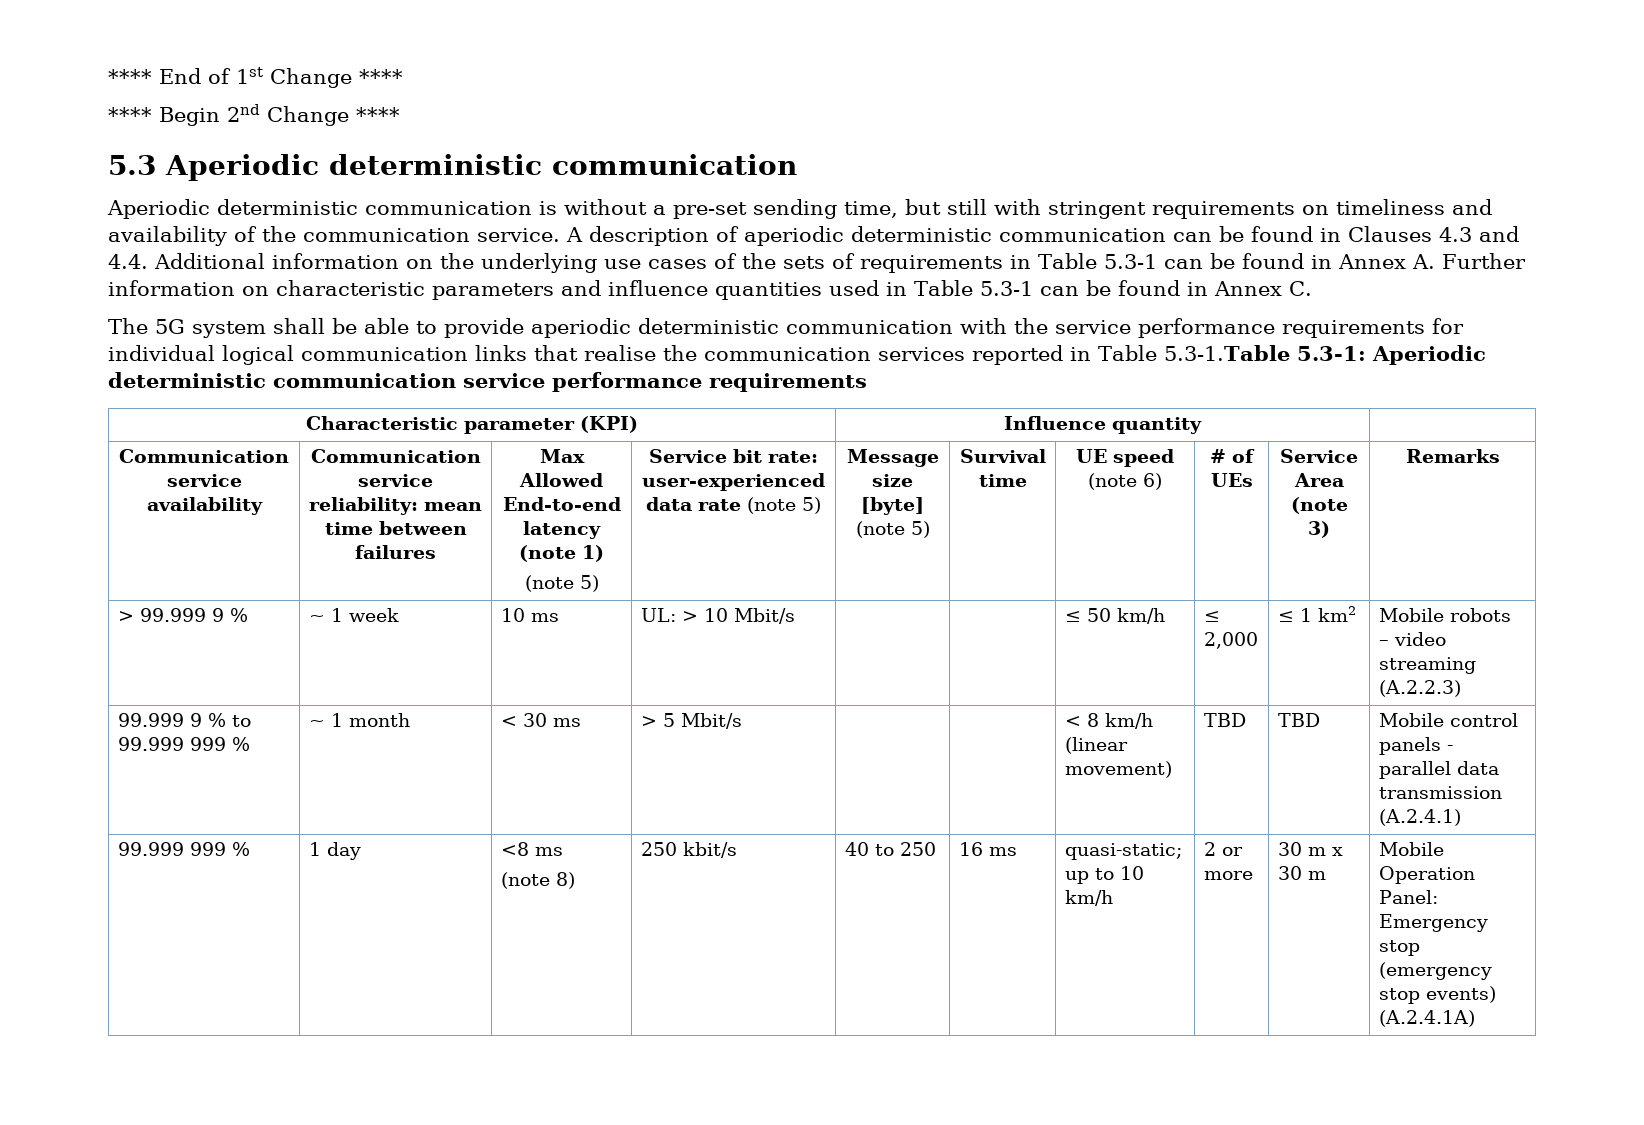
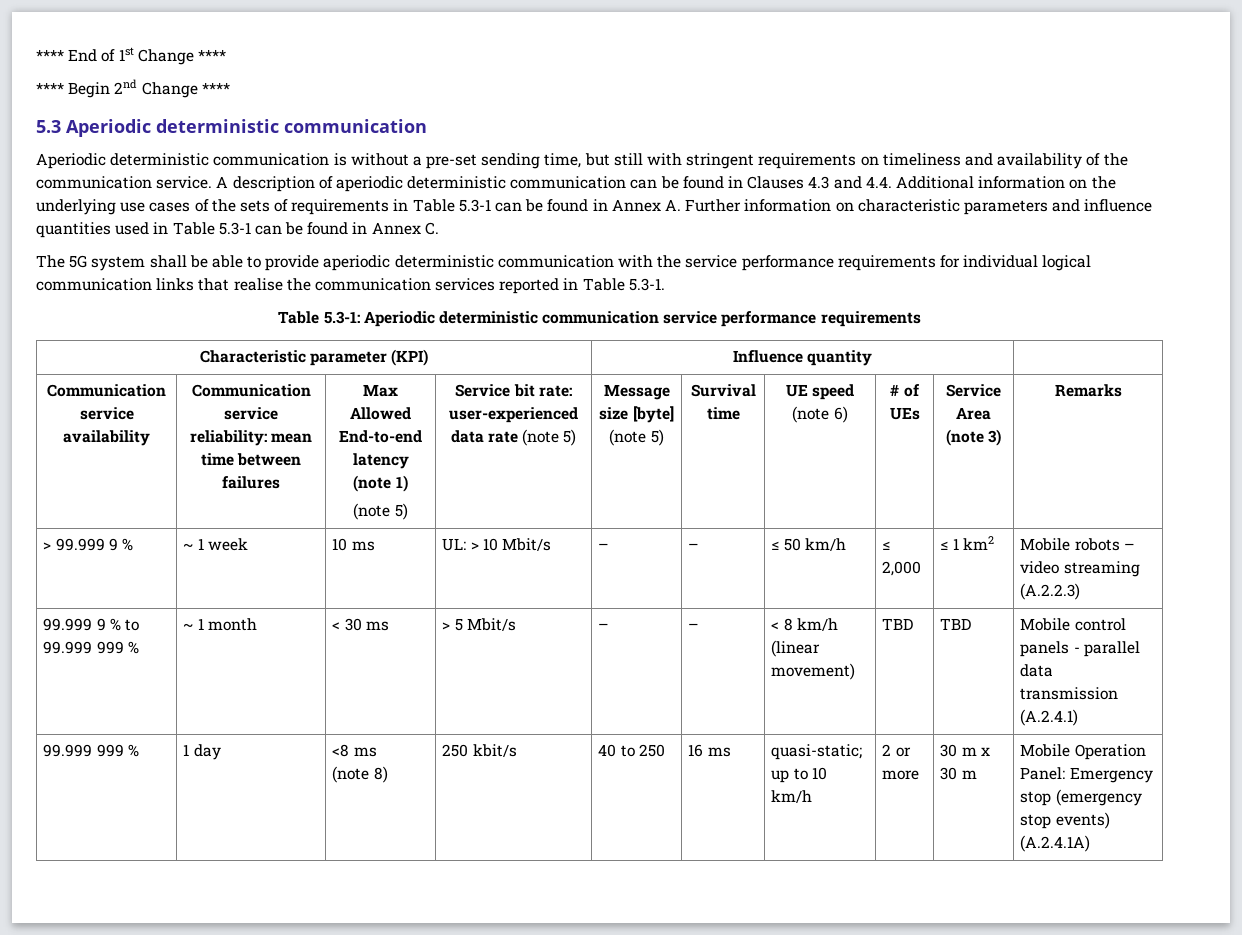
[1163,345,1290,361] 5.3-1.Table -> [628,278,665,291] [278,311,320,324] 5.3-1. // Table
(795, 616) | -> [598,543,610,550] [688,543,700,550] – | –
(742, 721) | -> [598,623,610,630] [688,623,700,630] – | –

